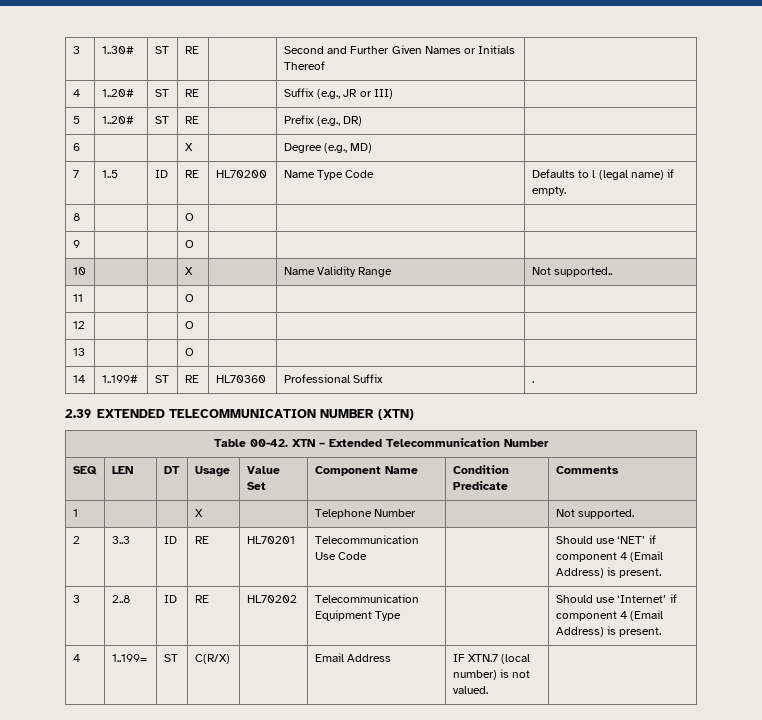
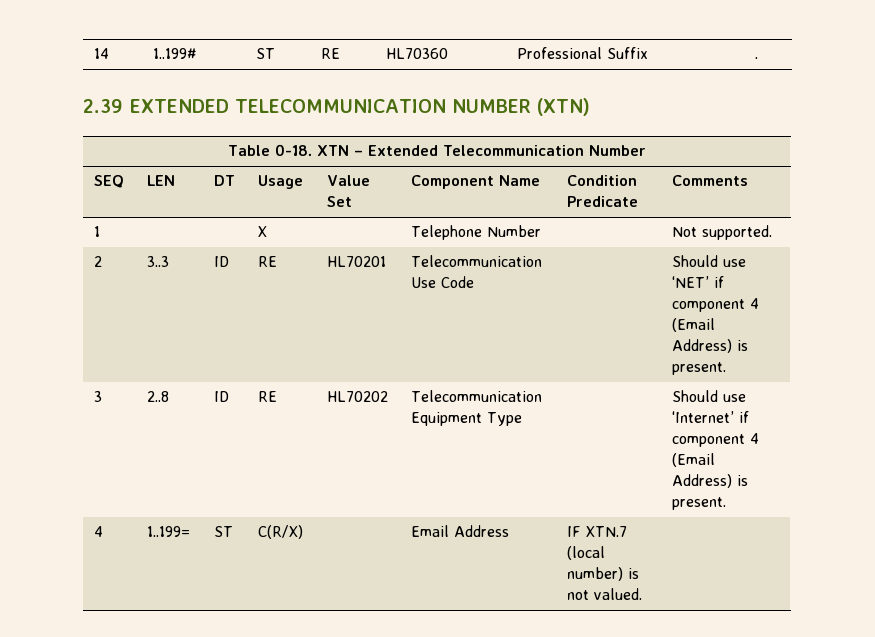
[72,46,80,54] [101,46,134,54] [154,46,169,54] [184,46,199,54] [283,45,516,54] [283,61,325,70] [72,89,80,97] [101,89,134,97] [154,89,169,97] [184,89,199,97] [283,88,393,99] [72,116,80,124] [101,116,134,124] [154,116,169,124] [184,116,199,124] [283,115,363,126] [72,143,80,151] [184,143,193,151] [283,143,373,153] [72,170,79,178] [101,170,118,178] [154,170,168,178] [184,170,199,178] [215,170,267,178] [283,170,375,180] [531,169,675,180] [531,186,566,196] [72,213,80,221] [184,213,194,221] [72,240,80,248] [184,240,194,248] [72,267,86,275] [184,267,193,275] [283,266,393,277] [531,267,613,277] [72,294,83,302] [184,294,194,302] [72,321,85,329] [184,321,194,329] [72,348,85,356] [184,348,194,356] 3 | 1..30# | ST | RE | | Second and Further Given Names or Initials Thereof | // 4 | 1..20# | ST | RE | | Suffix (e.g., JR or III) | // 5 | 1..20# | ST | RE | | Prefix (e.g., DR) | // 6 | | | X | | Degree (e.g., MD) | // 7 | 1..5 | ID | RE | HL70200 | Name Type Code | Defaults to l (legal name) if empty. // 8 | | | O | | | // 9 | | | O | | | // 10 | | | X | | Name Validity Range | Not supported.. // 11 | | | O | | | // 12 | | | O | | | // 13 | | | O | | | // -> (94, 53) none
[250,439,288,447] 00-42. -> [274,144,312,156] 0-18.

